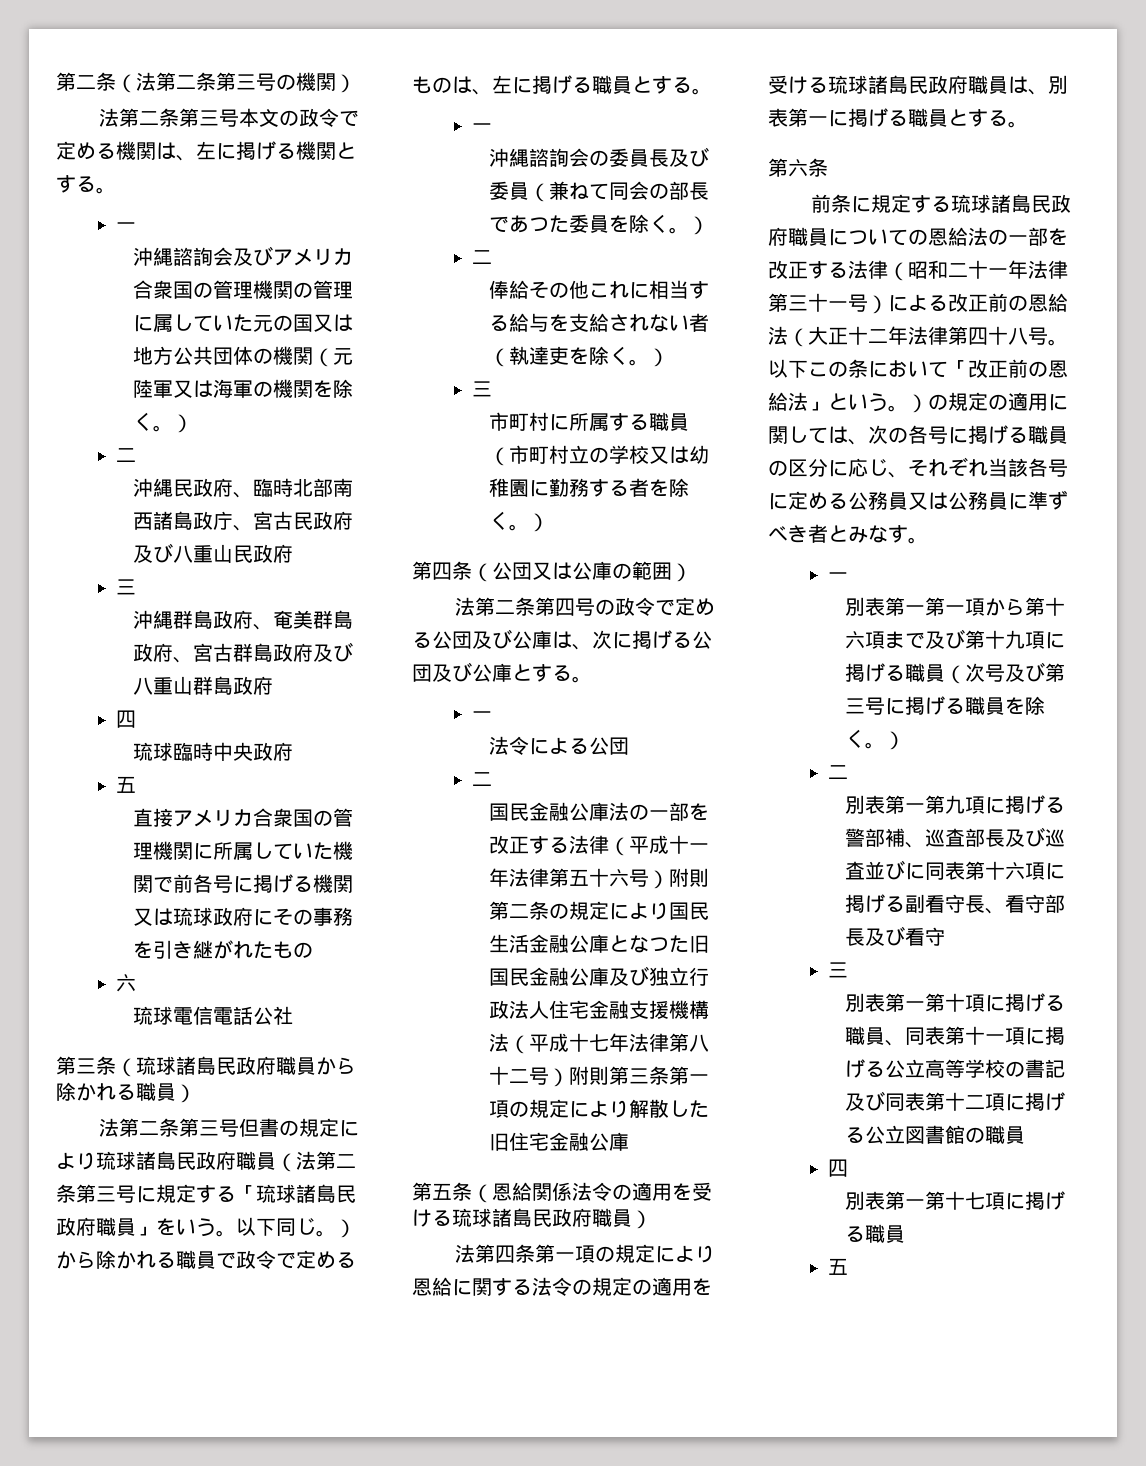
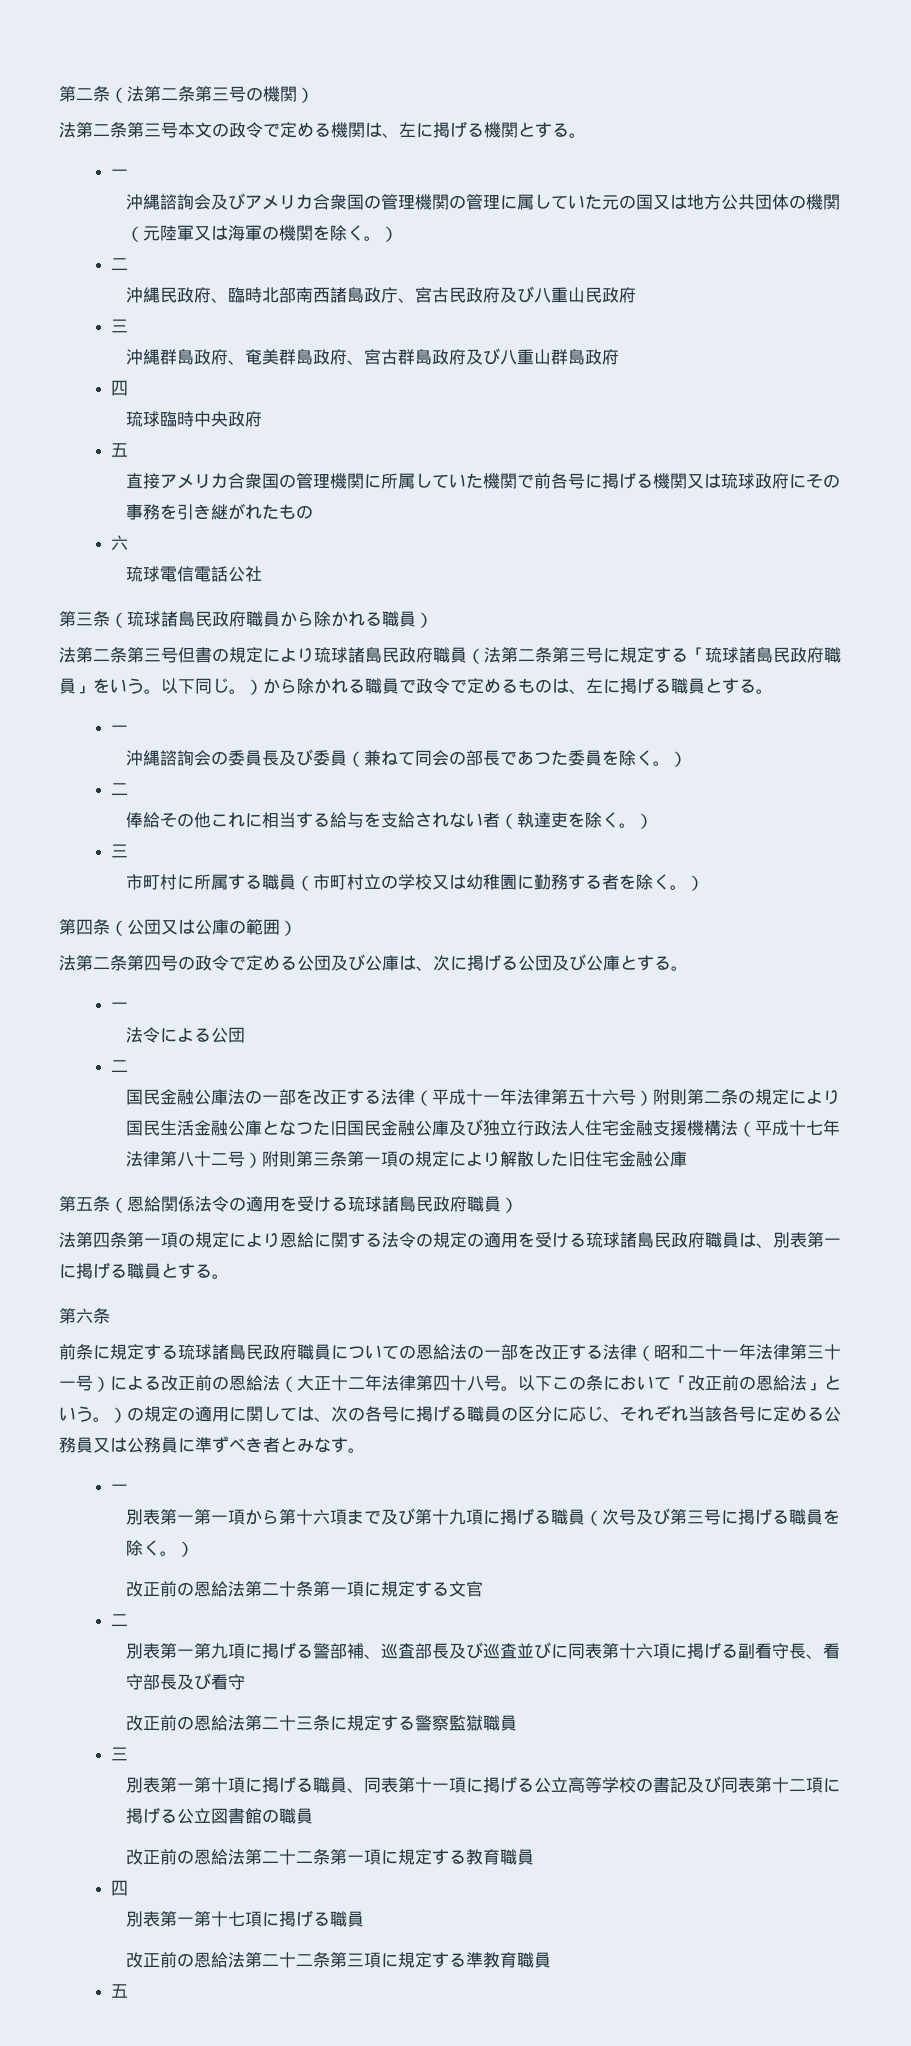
(905, 740) none -> [126,1581,484,1597] // 改正前の恩給法第二十条第一項に規定する文官
(945, 936) none -> [126,1715,518,1731] // 改正前の恩給法第二十三条に規定する警察監獄職員
(1025, 1135) none -> [126,1849,535,1865] // 改正前の恩給法第二十二条第一項に規定する教育職員
(905, 1234) none -> [126,1952,552,1968] // 改正前の恩給法第二十二条第三項に規定する準教育職員

